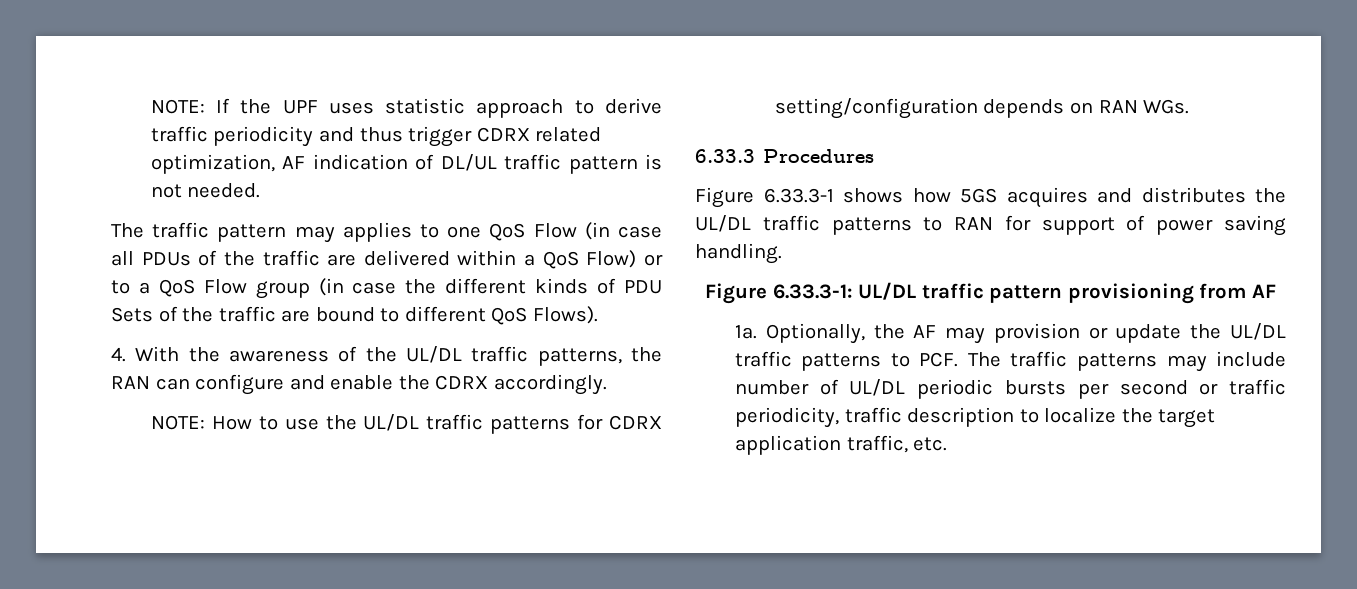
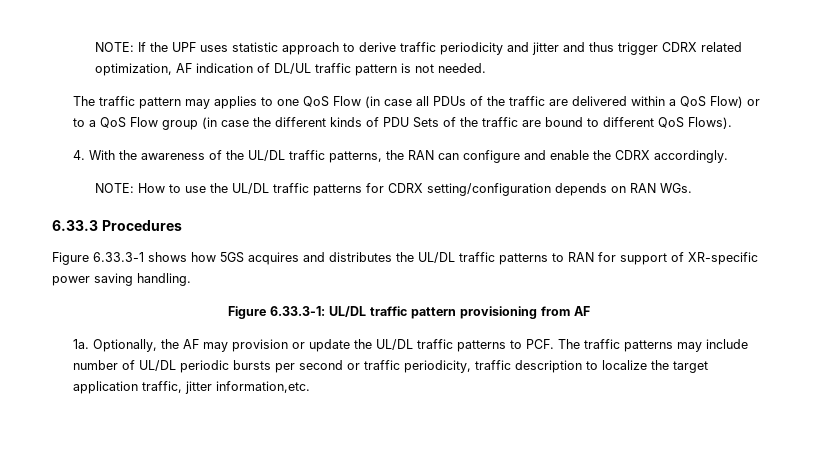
(355, 134) none -> [531,42,585,55] jitter and
(1146, 223) none -> [688,252,758,265] XR-specific
[913,437,948,451] etc. -> [185,381,311,394] jitter information,etc.

